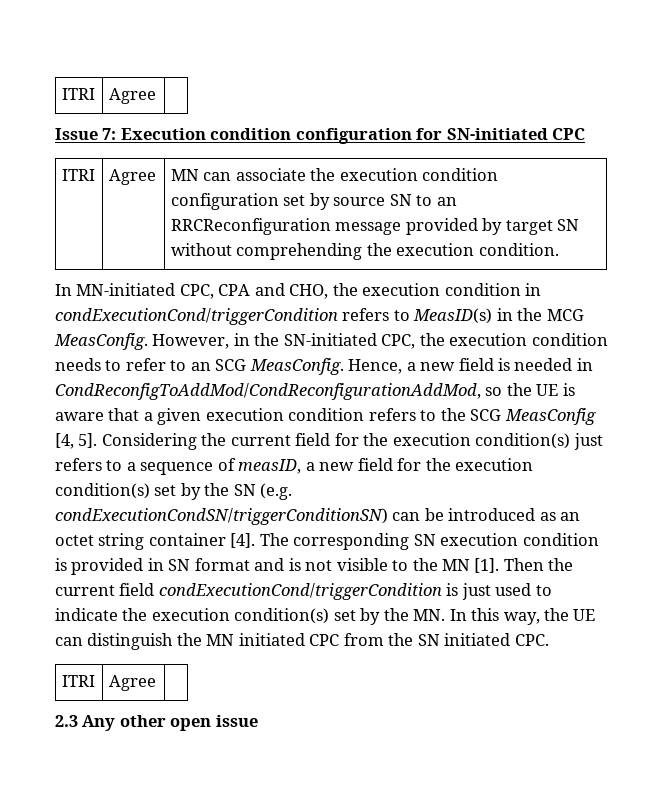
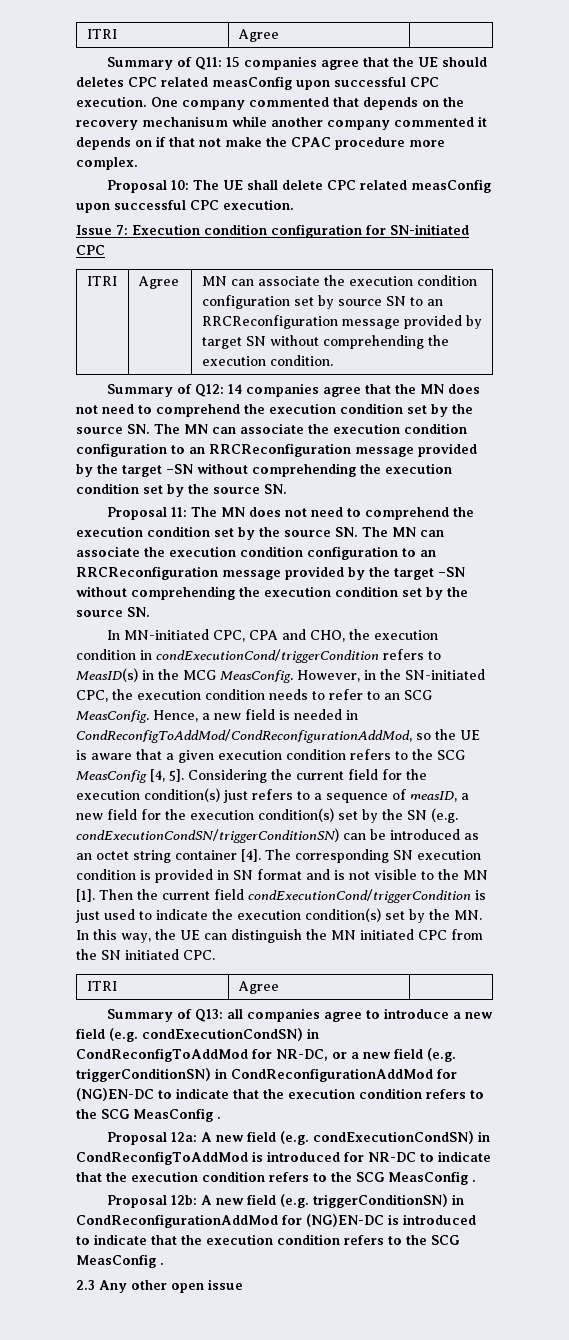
[61,88,95,100] [108,88,156,104] ITRI | Agree | -> [86,29,117,39] [237,29,279,42] [107,56,488,70] [76,76,439,90] [76,96,464,110] [76,116,487,130] [76,136,445,150] [76,157,138,170] [107,179,492,193] [76,199,294,213] ITRI | Agree | // Summary of Q11: 15 companies agree that the UE should deletes CPC related measConfig upon successful CPC execution. One company commented that depends on the recovery mechanisum while another company commented it depends on if that not make the CPAC procedure more complex. // Proposal 10: The UE shall delete CPC related measConfig upon successful CPC execution.
(559, 249) none -> [107,383,481,397] [76,403,473,417] [76,423,467,434] [76,443,477,457] [76,463,452,477] [76,483,287,497] [107,507,475,520] [76,526,444,540] [76,546,436,560] [76,566,465,580] [76,586,468,600] [76,607,150,617] // Summary of Q12: 14 companies agree that the MN does not need to comprehend the execution condition set by the source SN. The MN can associate the execution condition configuration to an RRCReconfiguration message provided by the target –SN without comprehending the execution condition set by the source SN. // Proposal 11: The MN does not need to comprehend the execution condition set by the source SN. The MN can associate the execution condition configuration to an RRCReconfiguration message provided by the target –SN without comprehending the execution condition set by the source SN.
(156, 683) none -> [107,1008,494,1022] [76,1028,319,1042] [76,1048,456,1062] [76,1068,457,1082] [76,1088,484,1101] [76,1108,221,1122] [107,1131,491,1145] [76,1151,491,1165] [76,1171,476,1185] [107,1194,465,1208] [76,1214,476,1228] [76,1234,460,1245] [76,1254,164,1268] // Summary of Q13: all companies agree to introduce a new field (e.g. condExecutionCondSN) in CondReconfigToAddMod for NR-DC, or a new field (e.g. triggerConditionSN) in CondReconfigurationAddMod for (NG)EN-DC to indicate that the execution condition refers to the SCG MeasConfig . // Proposal 12a: A new field (e.g. condExecutionCondSN) in CondReconfigToAddMod is introduced for NR-DC to indicate that the execution condition refers to the SCG MeasConfig . // Proposal 12b: A new field (e.g. triggerConditionSN) in CondReconfigurationAddMod for (NG)EN-DC is introduced to indicate that the execution condition refers to the SCG MeasConfig .

